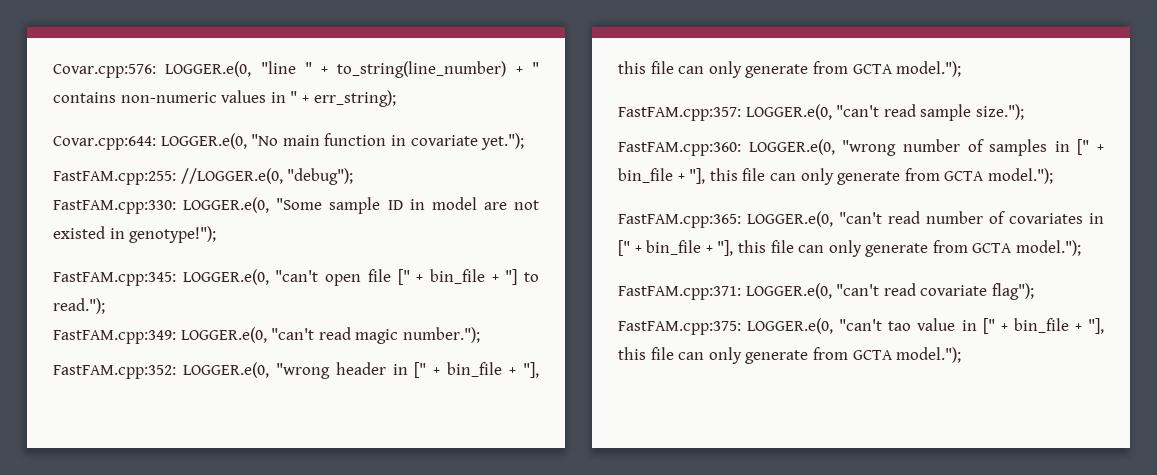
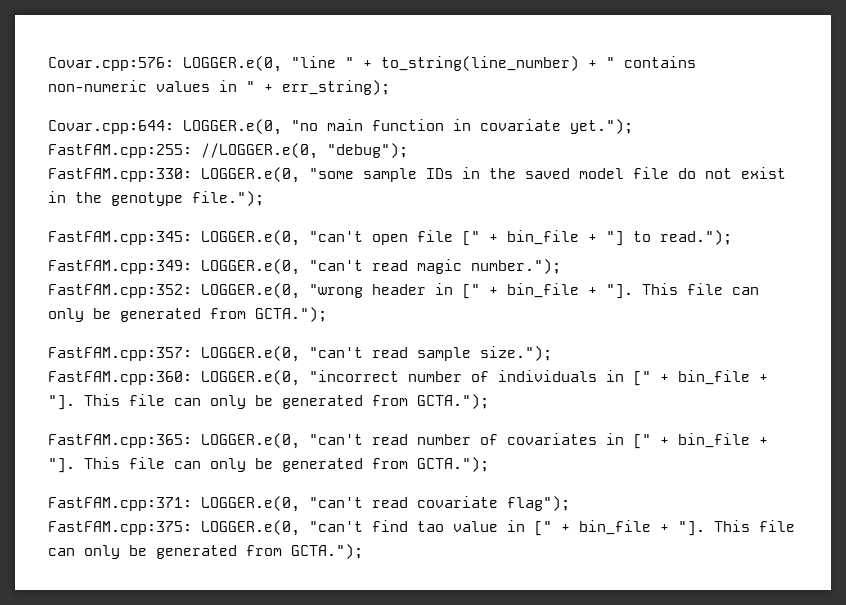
[251,134,279,146] "No -> [291,120,318,131] "no
[276,197,539,214] [53,226,217,243] "Some sample ID in model are not existed in genotype!"); -> [309,167,786,182] [48,191,264,206] "some sample IDs in the saved model file do not exist in the genotype file.");
[523,362,540,378] [618,61,962,78] "], this file can only generate from GCTA model."); -> [606,283,759,299] [48,307,327,322] "]. This file can only be generated from GCTA.");
[842,139,1104,156] [618,168,1053,185] "wrong number of samples in [" + bin_file + "], this file can only generate from GCTA model."); -> [309,370,768,386] [48,394,489,410] "incorrect number of individuals in [" + bin_file + "]. This file can only be generated from GCTA.");
[717,240,1082,257] "], this file can only generate from GCTA model."); -> [48,457,489,473] "]. This file can only be generated from GCTA.");
(883, 325) none -> [372,520,408,532] find
[1088,318,1105,334] [618,347,962,364] "], this file can only generate from GCTA model."); -> [678,520,795,536] [48,544,363,559] "]. This file can only be generated from GCTA.");

